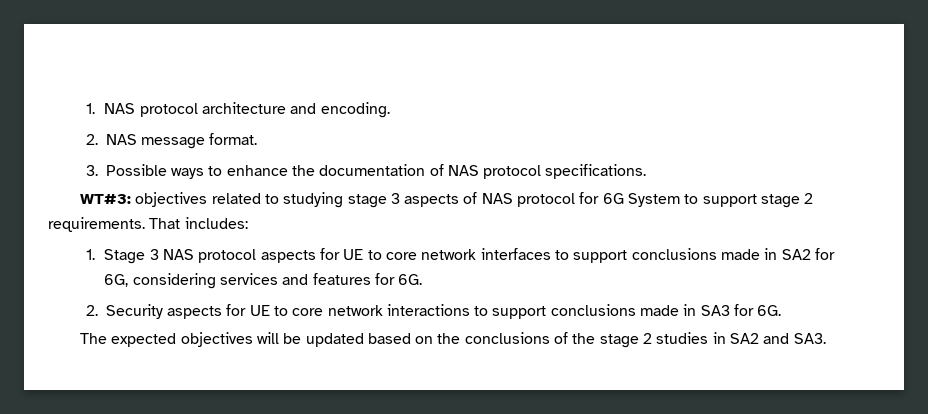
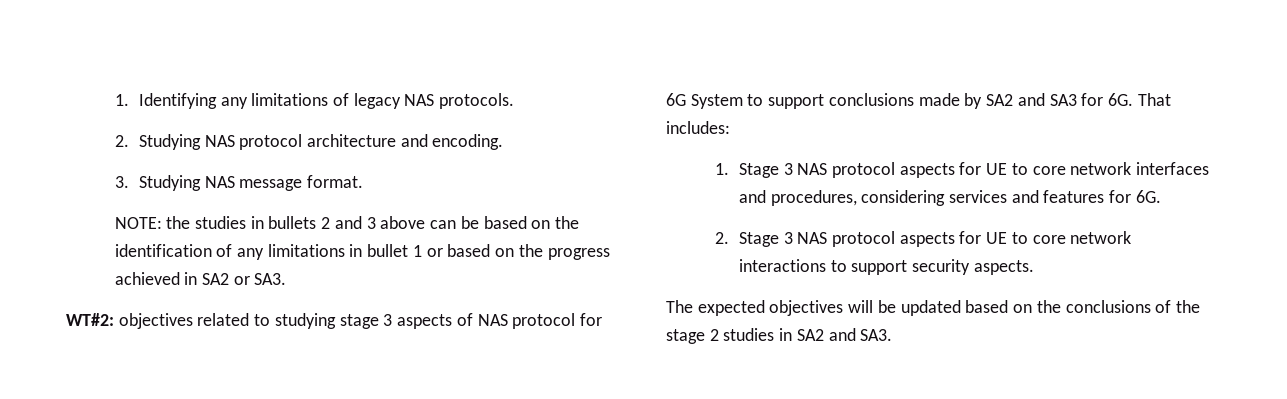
[85,103,95,114] 1. -> [114,93,515,109] [114,134,201,150] 1. Identifying any limitations of legacy NAS protocols. // 2. Studying
[85,134,98,145] 2. -> [114,175,201,191] 3. Studying
[85,164,647,179] [79,194,131,204] 3. Possible ways to enhance the documentation of NAS protocol specifications. // WT#3: -> [114,216,579,229] [114,244,610,260] [114,272,287,285] [66,313,114,326] NOTE: the studies in bullets 2 and 3 above can be based on the identification of any limitations in bullet 1 or based on the progress achieved in SA2 or SA3. // WT#2:
[761,193,814,208] [48,217,145,232] stage 2 requirements. -> [828,93,1133,109] conclusions made by SA2 and SA3 for 6G.
[554,248,835,263] [104,274,129,287] to support conclusions made in SA2 for 6G, -> [738,190,857,206] and procedures,
[105,304,163,319] Security -> [738,231,896,247] Stage 3 NAS protocol
[550,304,782,316] conclusions made in SA3 for 6G. -> [912,259,1034,275] security aspects.

